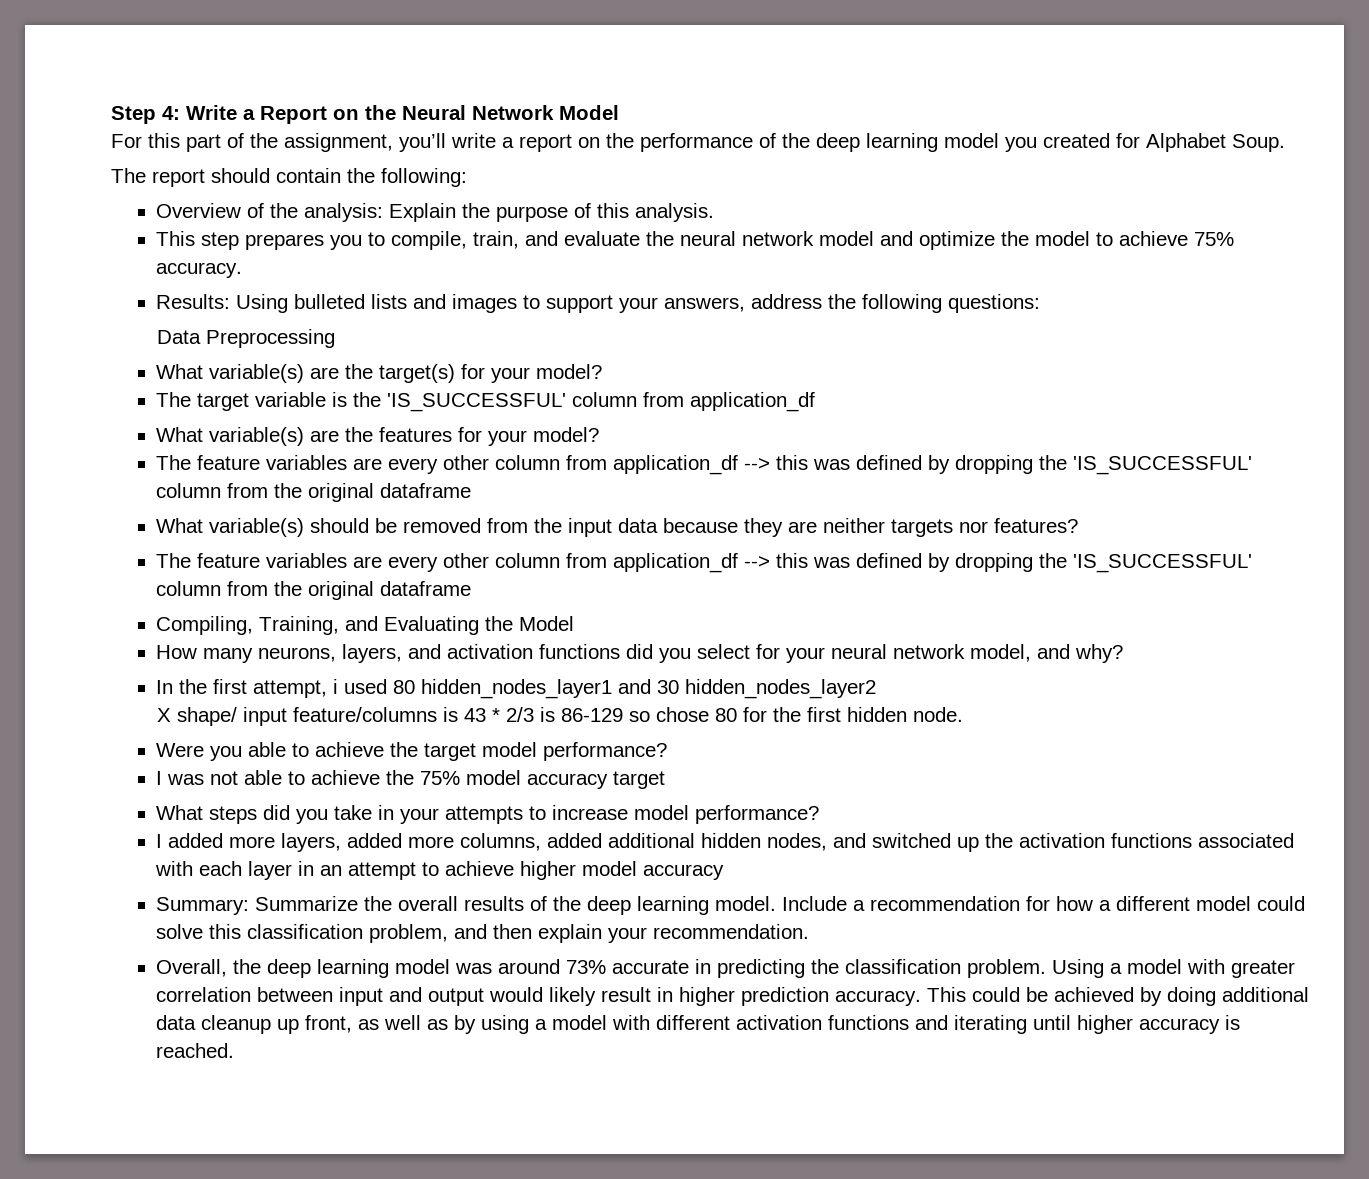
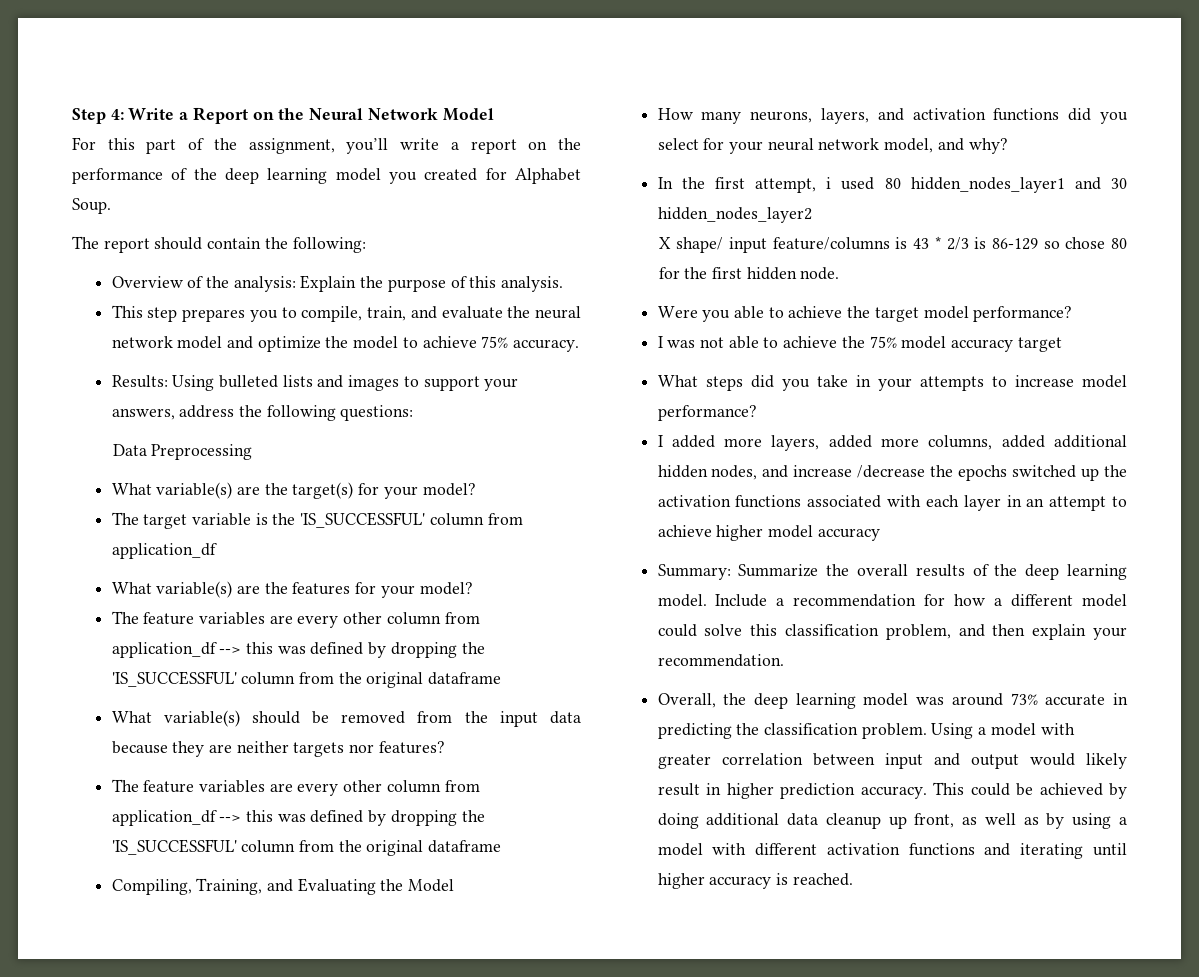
(867, 840) none -> [793,465,1008,481] increase /decrease the epochs

